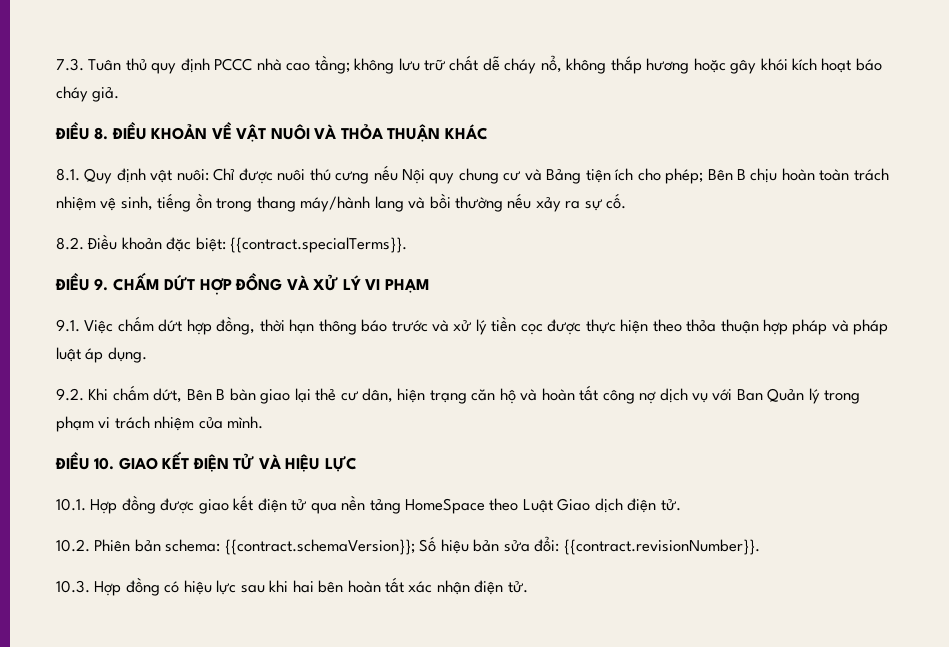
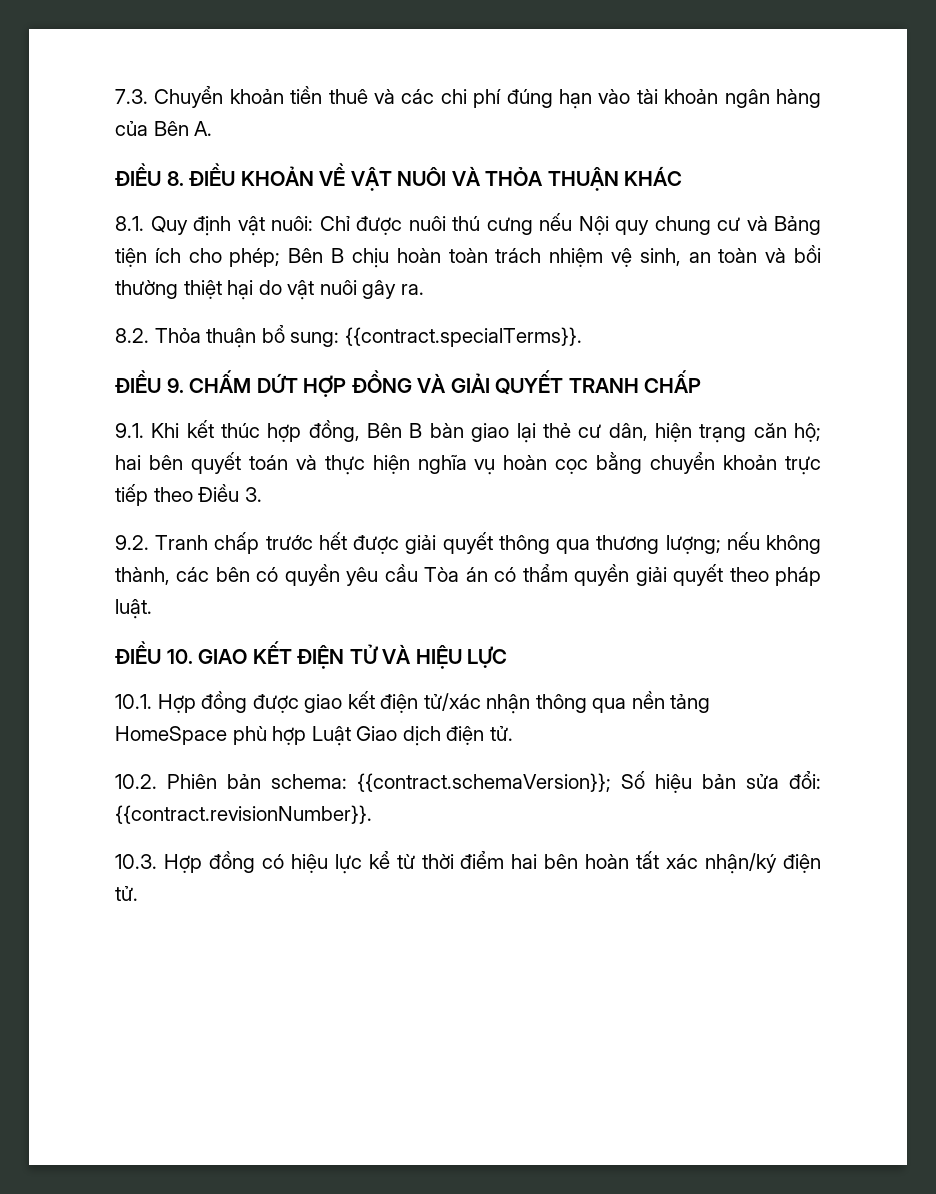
[88,55,882,74] [56,86,120,102] Tuân thủ quy định PCCC nhà cao tầng; không lưu trữ chất dễ cháy nổ, không thắp hương hoặc gây khói kích hoạt báo cháy giả. -> [154,86,821,109] [115,121,213,136] Chuyển khoản tiền thuê và các chi phí đúng hạn vào tài khoản ngân hàng của Bên A.
[157,193,627,212] [56,234,226,252] tiếng ồn trong thang máy/hành lang và bồi thường nếu xảy ra sự cố. // 8.2. Điều khoản đặc biệt: -> [688,245,821,263] [115,280,424,300] [115,325,340,348] an toàn và bồi thường thiệt hại do vật nuôi gây ra. // 8.2. Thỏa thuận bổ sung:
[313,274,430,293] [56,316,889,335] [56,347,147,363] [56,385,183,403] XỬ LÝ VI PHẠM // 9.1. Việc chấm dứt hợp đồng, thời hạn thông báo trước và xử lý tiền cọc được thực hiện theo thỏa thuận hợp pháp và pháp luật áp dụng. // 9.2. Khi chấm dứt, -> [450,370,702,395] [115,420,360,442] GIẢI QUYẾT TRANH CHẤP // 9.1. Khi kết thúc hợp đồng,
[499,385,861,404] [56,416,264,432] hộ và hoàn tất công nợ dịch vụ với Ban Quản lý trong phạm vi trách nhiệm của mình. -> [794,423,822,442] [115,452,822,475] [115,484,262,506] [115,532,822,554] [115,564,822,586] [115,599,152,619] hộ; hai bên quyết toán và thực hiện nghĩa vụ hoàn cọc bằng chuyển khoản trực tiếp theo Điều 3. // 9.2. Tranh chấp trước hết được giải quyết thông qua thương lượng; nếu không thành, các bên có quyền yêu cầu Tòa án có thẩm quyền giải quyết theo pháp luật.
[291,499,307,511] tử -> [423,693,587,714] tử/xác nhận thông
[489,498,519,511] theo -> [232,726,307,745] phù hợp
[240,580,289,593] sau khi -> [368,851,505,869] kể từ thời điểm
[436,580,470,595] nhận -> [705,853,778,874] nhận/ký

